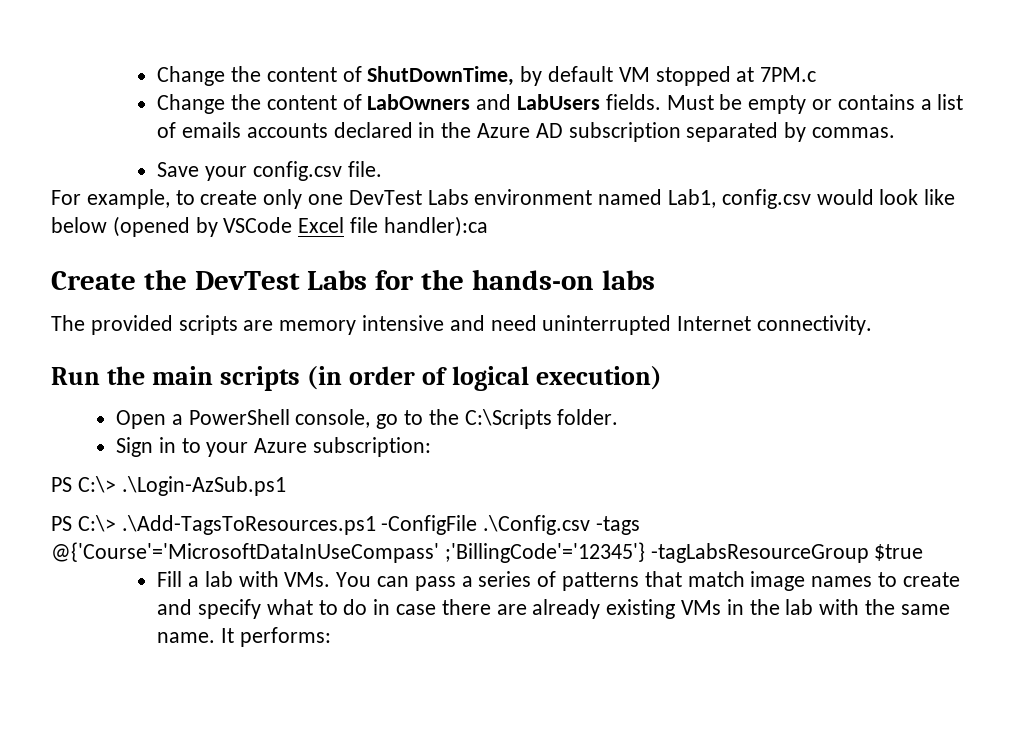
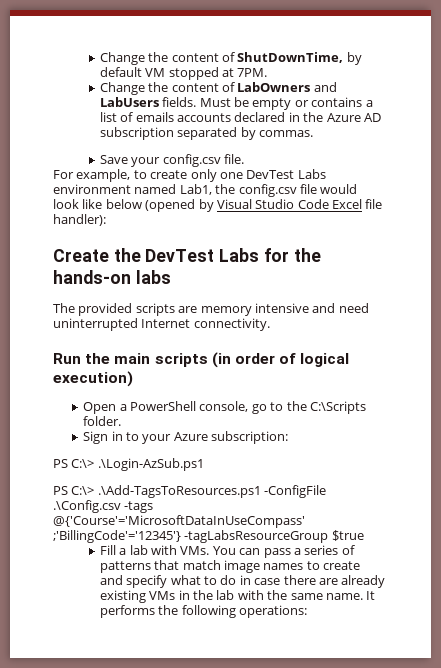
[760,67,817,82] 7PM.c -> [237,68,268,77] 7PM.
[721,189,811,209] config.csv -> [215,184,317,197] the config.csv file
[223,217,293,233] VSCode -> [216,199,329,209] Visual Studio Code
[383,216,488,237] handler):ca -> [53,214,106,226] handler):
[239,627,331,647] performs: -> [99,605,308,618] performs the following operations:

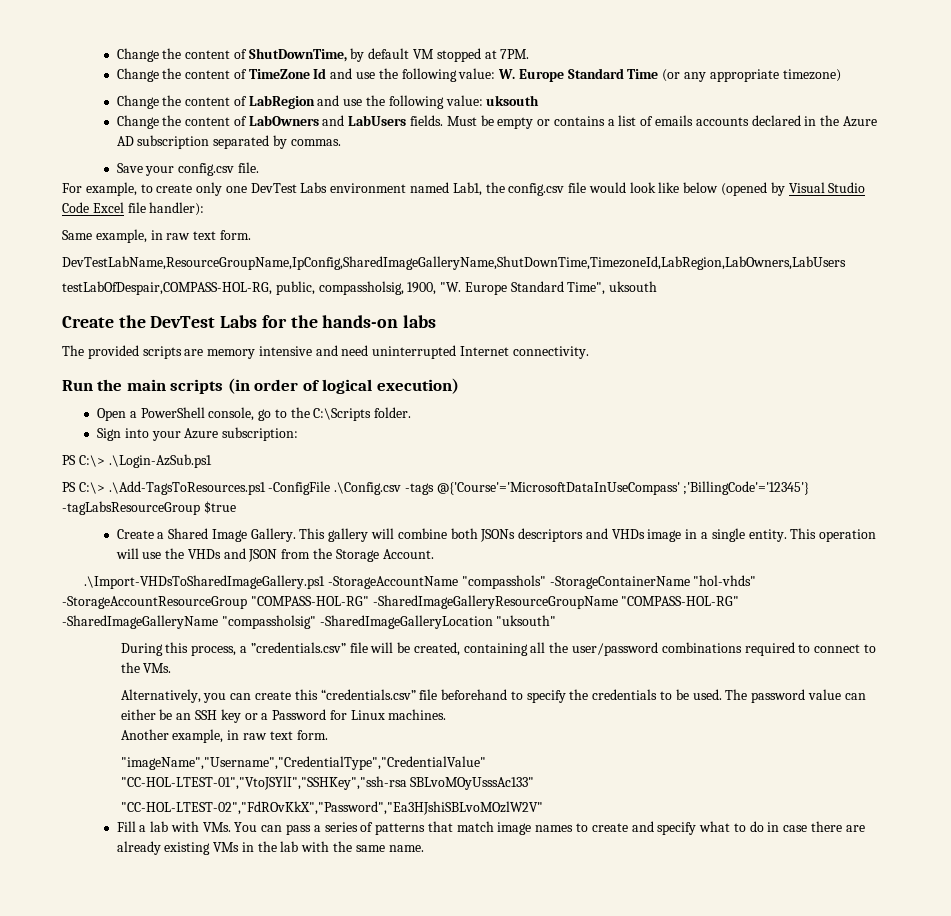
(268, 72) none -> [116,68,841,82] [116,95,540,109] // Change the content of TimeZone Id and use the following value: W. Europe Standard Time (or any appropriate timezone) // Change the content of LabRegion and use the following value: uksouth
(106, 220) none -> [62,229,251,243] [62,256,846,270] [62,281,658,295] // Same example, in raw text form. // DevTestLabName,ResourceGroupName,IpConfig,SharedImageGalleryName,ShutDownTime,TimezoneId,LabRegion,LabOwners,LabUsers // testLabOfDespair,COMPASS-HOL-RG, public, compassholsig, 1900, "W. Europe Standard Time", uksouth
[111,431,140,441] in to -> [124,428,149,438] into
(364, 535) none -> [116,528,877,542] [115,548,434,562] [84,575,757,589] [62,595,740,609] [62,615,557,629] [120,642,876,656] [120,662,172,673] [120,689,866,703] [120,709,447,723] [120,729,328,743] [120,756,486,770] [120,776,535,790] [120,801,543,815] // Create a Shared Image Gallery. This gallery will combine both JSONs descriptors and VHDs image in a single entity. This operation will use the VHDs and JSON from the Storage Account. // .\Import-VHDsToSharedImageGallery.ps1 -StorageAccountName "compasshols" -StorageContainerName "hol-vhds" -StorageAccountResourceGroup "COMPASS-HOL-RG" -SharedImageGalleryResourceGroupName "COMPASS-HOL-RG" -SharedImageGalleryName "compassholsig" -SharedImageGalleryLocation "uksouth" // During this process, a ”credentials.csv” file will be created, containing all the user/password combinations required to connect to the VMs. // Alternatively, you can create this “credentials.csv” file beforehand to specify the credentials to be used. The password value can either be an SSH key or a Password for Linux machines. // Another example, in raw text form. // "imageName","Username","CredentialType","CredentialValue" // "CC-HOL-LTEST-01","VtoJSYlI","SSHKey","ssh-rsa SBLvoMOyUsssAc133" // "CC-HOL-LTEST-02","FdROvKkX","Password","Ea3HJshiSBLvoMOzlW2V"
[366,591,376,600] [99,605,308,618] It performs the following operations: -> (424, 848) none

